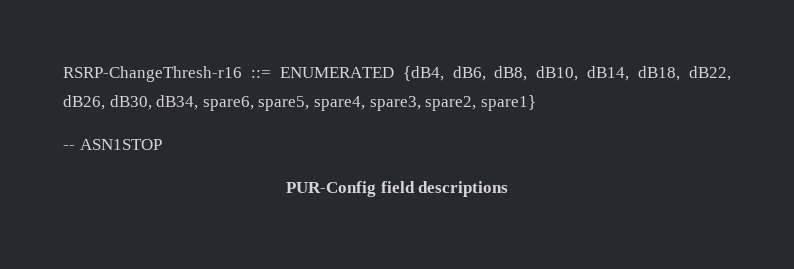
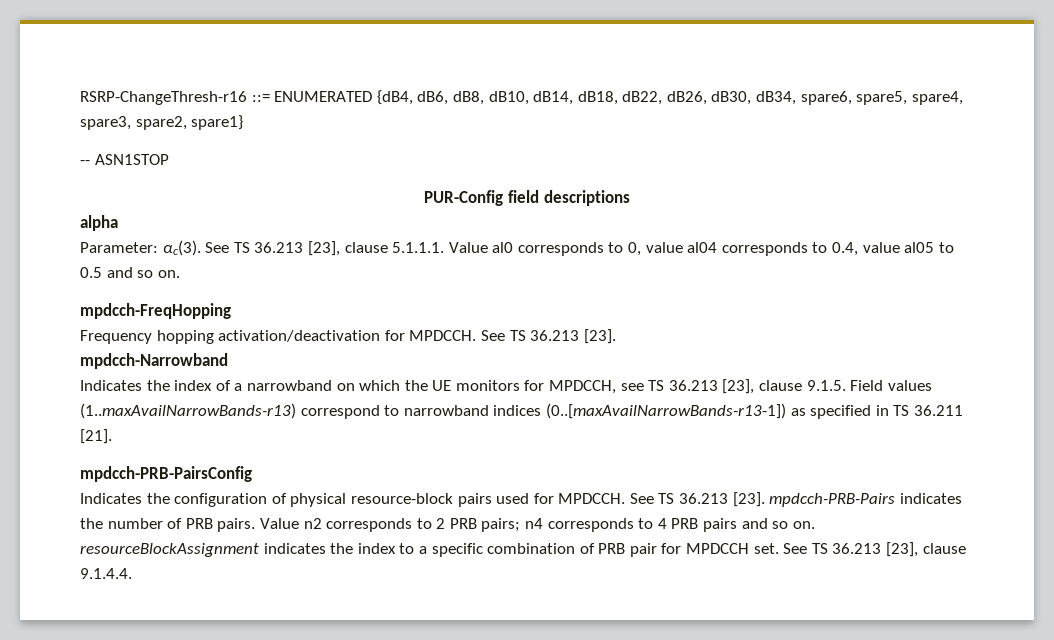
(509, 189) none -> [80,215,118,231] [80,240,954,256] [80,267,180,278] [80,303,231,319] [80,329,616,344] [80,353,228,369] [80,379,932,394] [80,403,963,419] [80,429,112,444] [80,466,252,482] [80,492,962,507] [80,518,815,532] [80,542,966,557] [80,568,132,579] // alpha // Parameter: αc(3). See TS 36.213 [23], clause 5.1.1.1. Value al0 corresponds to 0, value al04 corresponds to 0.4, value al05 to 0.5 and so on. // mpdcch-FreqHopping // Frequency hopping activation/deactivation for MPDCCH. See TS 36.213 [23]. // mpdcch-Narrowband // Indicates the index of a narrowband on which the UE monitors for MPDCCH, see TS 36.213 [23], clause 9.1.5. Field values (1..maxAvailNarrowBands-r13) correspond to narrowband indices (0..[maxAvailNarrowBands-r13-1]) as specified in TS 36.211 [21]. // mpdcch-PRB-PairsConfig // Indicates the configuration of physical resource-block pairs used for MPDCCH. See TS 36.213 [23]. mpdcch-PRB-Pairs indicates the number of PRB pairs. Value n2 corresponds to 2 PRB pairs; n4 corresponds to 4 PRB pairs and so on. resourceBlockAssignment indicates the index to a specific combination of PRB pair for MPDCCH set. See TS 36.213 [23], clause 9.1.4.4.

